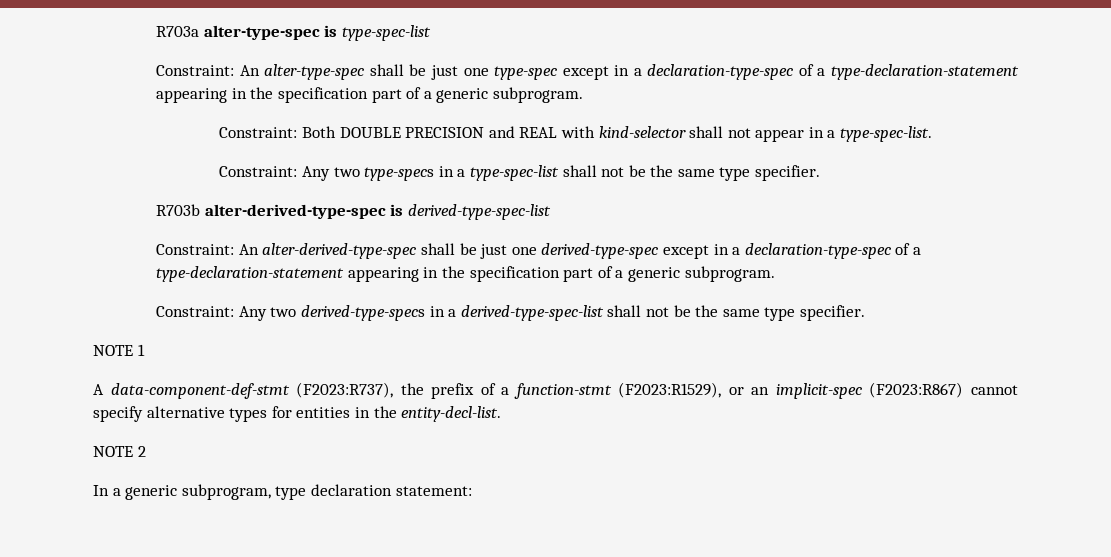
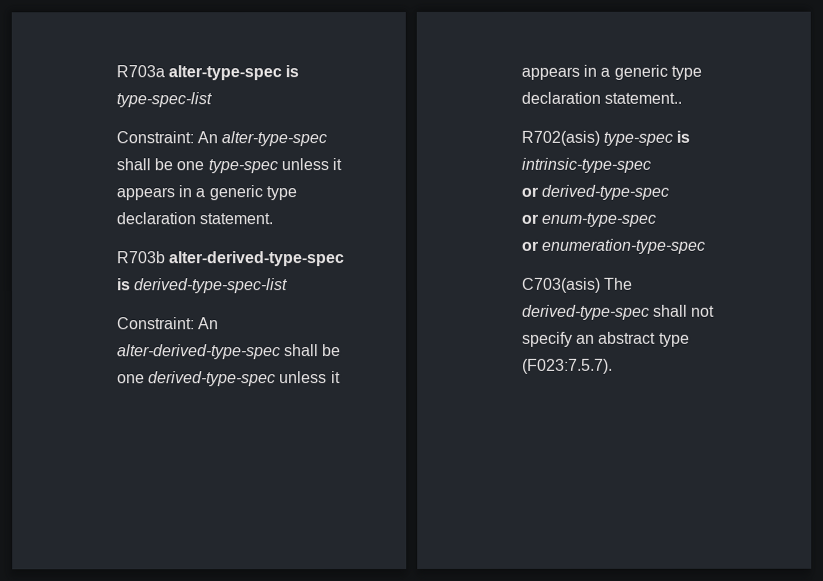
[430,65,458,80] just -> (173, 164) none
[562,64,1020,80] [156,87,583,103] [219,126,933,142] [219,165,821,181] except in a declaration-type-spec of a type-declaration-statement appearing in the specification part of a generic subprogram. // Constraint: Both DOUBLE PRECISION and REAL with kind-selector shall not appear in a type-spec-list. // Constraint: Any two type-specs in a type-spec-list shall not be the same type specifier. -> [280,158,343,171] [115,185,297,201] [115,212,273,225] unless it appears in a generic type declaration statement.
[480,244,508,259] just -> (342, 350) none
[662,243,921,259] [156,266,775,282] [156,305,865,321] [93,344,145,356] [93,382,1019,399] [93,406,502,422] [93,446,146,457] [93,484,472,500] except in a declaration-type-spec of a type-declaration-statement appearing in the specification part of a generic subprogram. // Constraint: Any two derived-type-specs in a derived-type-spec-list shall not be the same type specifier. // NOTE 1 // A data-component-def-stmt (F2023:R737), the prefix of a function-stmt (F2023:R1529), or an implicit-spec (F2023:R867) cannot specify alternative types for entities in the entity-decl-list. // NOTE 2 // In a generic subprogram, type declaration statement: -> [279,371,341,384] [520,64,702,80] [520,91,682,104] [520,130,691,146] [520,157,651,173] [520,184,669,200] [520,212,656,227] [520,238,705,254] [520,277,632,293] [521,304,716,320] [521,331,690,347] [521,358,613,374] unless it appears in a generic type declaration statement.. // R702(asis) type-spec is intrinsic-type-spec // or derived-type-spec // or enum-type-spec // or enumeration-type-spec // C703(asis) The derived-type-spec shall not specify an abstract type (F023:7.5.7).

